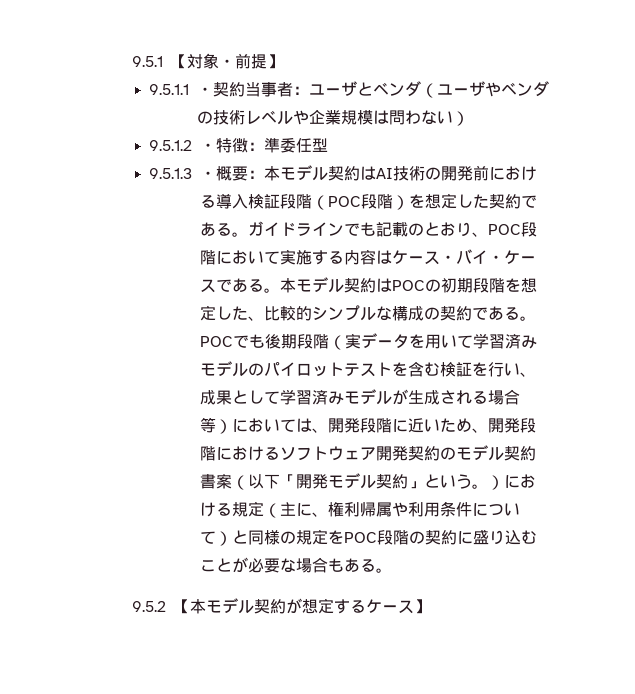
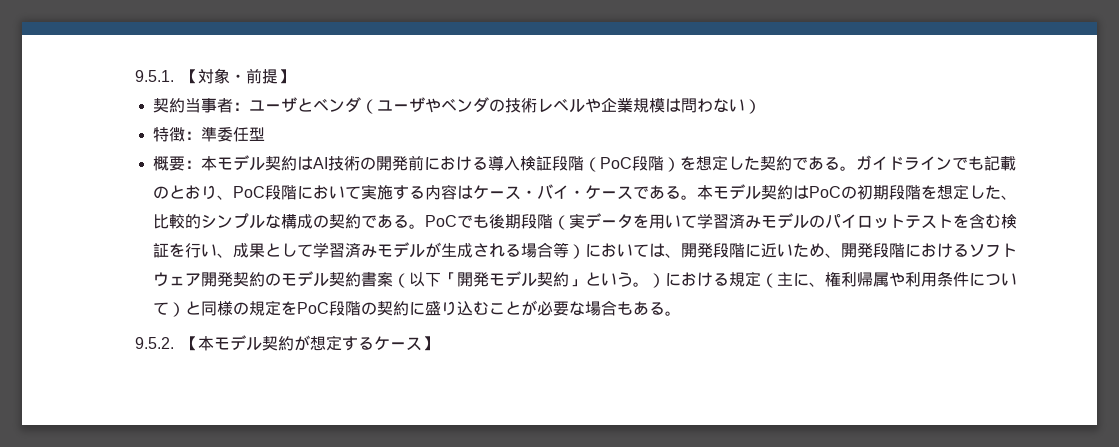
[131,56,163,67] 9.5.1 -> [135,70,175,82] 9.5.1.
[149,84,214,95] 9.5.1.1・ -> (295, 76) none
[149,140,217,151] 9.5.1.2・ -> (761, 106) none
[149,168,217,179] 9.5.1.3・ -> (265, 134) none
[328,196,362,207] POC -> [599,157,632,169] PoC
[488,224,522,235] POC -> [232,186,265,198] PoC
[392,280,426,291] POC -> [808,186,841,198] PoC
[200,336,234,347] POC -> [424,215,457,227] PoC
[344,532,378,543] POC -> [296,302,329,314] PoC
[131,601,166,612] 9.5.2 -> [135,337,175,349] 9.5.2.

